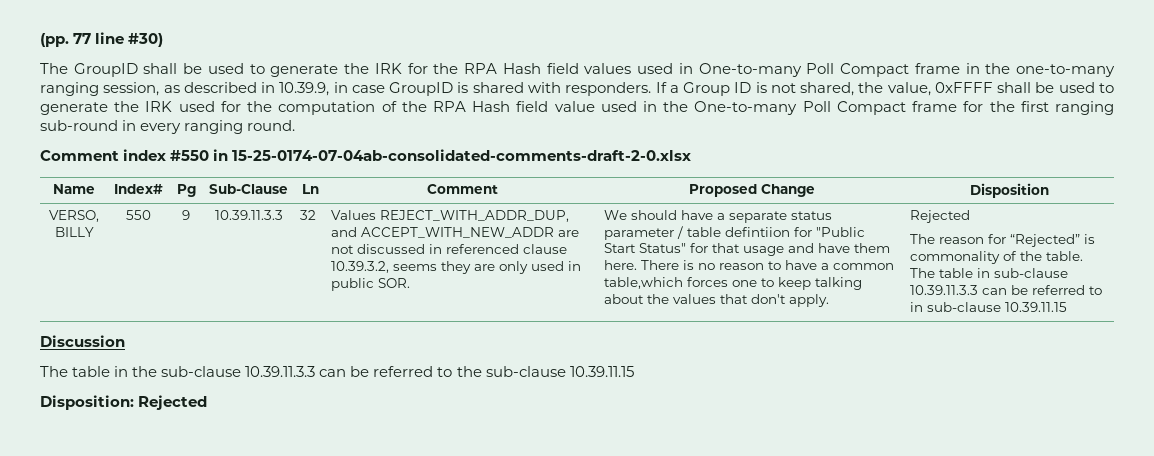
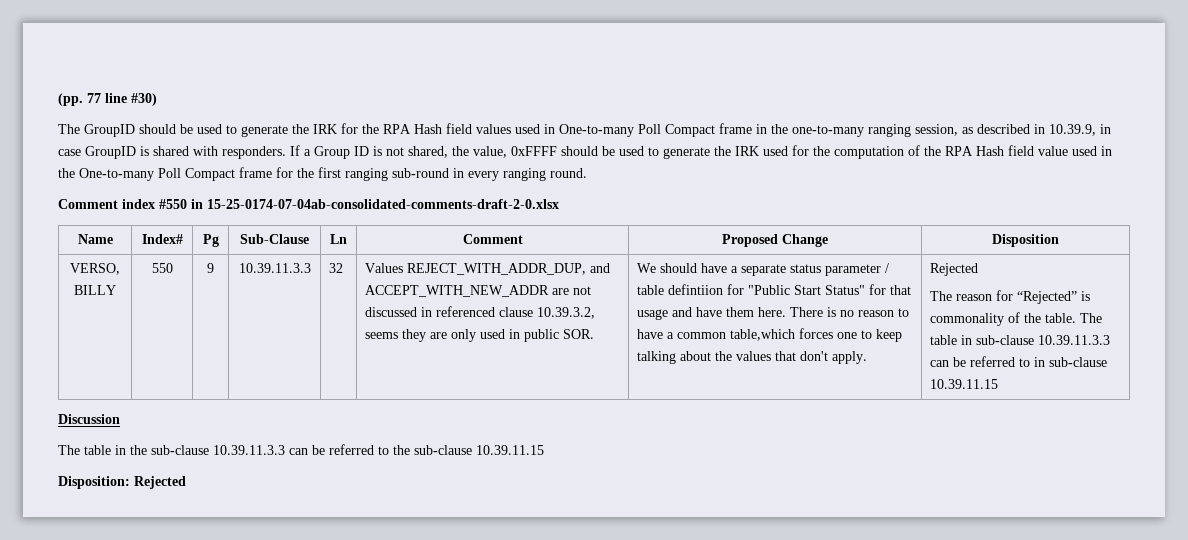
[143,63,178,74] shall -> [139,124,176,134] should
[997,82,1032,93] shall -> [561,146,598,156] should

